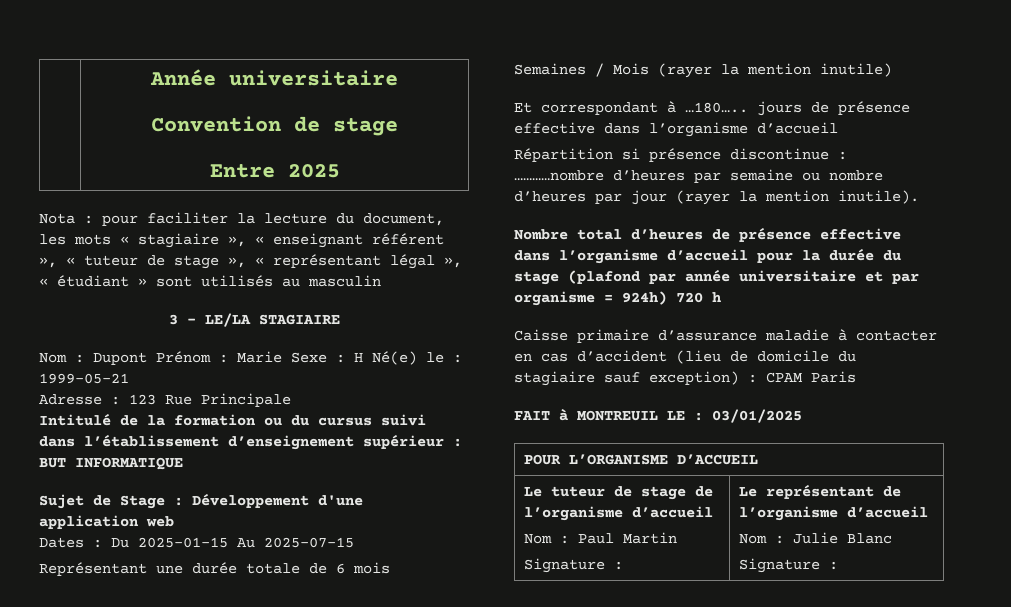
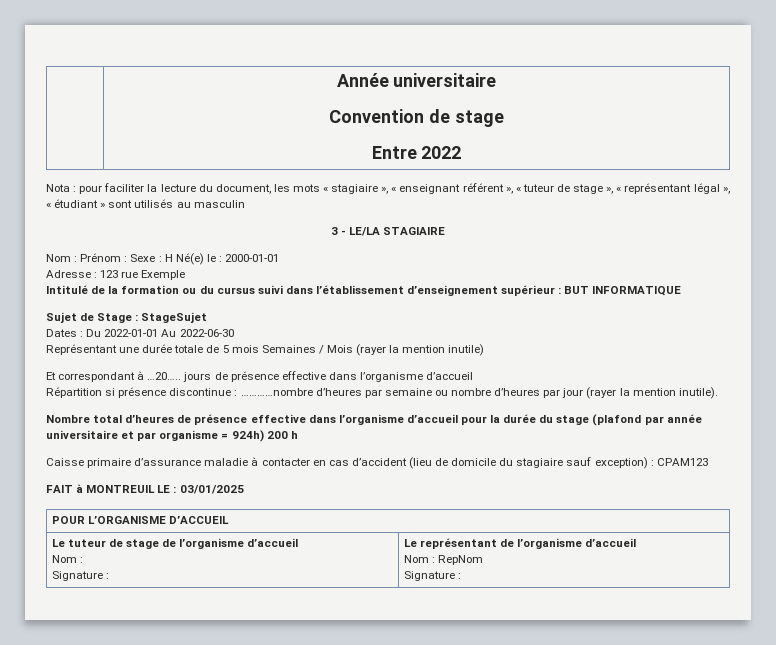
[287,164,340,178] 2025 -> [421,146,462,159] 2022
[93,352,147,365] Dupont -> (78, 259) none
[237,351,282,363] Marie -> (128, 259) none
[39,373,129,384] 1999-05-21 -> [225,254,280,262] 2000-01-01
[165,393,291,407] Rue Principale -> [121,270,186,280] rue Exemple
[192,493,363,508] [39,515,174,529] Développement d'une application web -> [141,312,208,323] StageSujet
[138,537,354,548] 2025-01-15 Au 2025-07-15 -> [104,329,234,337] 2022-01-01 Au 2022-06-30
[336,563,345,574] 6 -> [222,345,229,353] 5
[685,102,748,113] …180….. -> [147,372,182,380] …20…..
[676,292,703,303] 720 -> [266,431,288,439] 200
[766,371,856,383] CPAM Paris -> [656,458,708,466] CPAM123
[577,532,677,544] Paul Martin -> (83, 560) none
[792,532,892,544] Julie Blanc -> [437,555,483,565] RepNom

